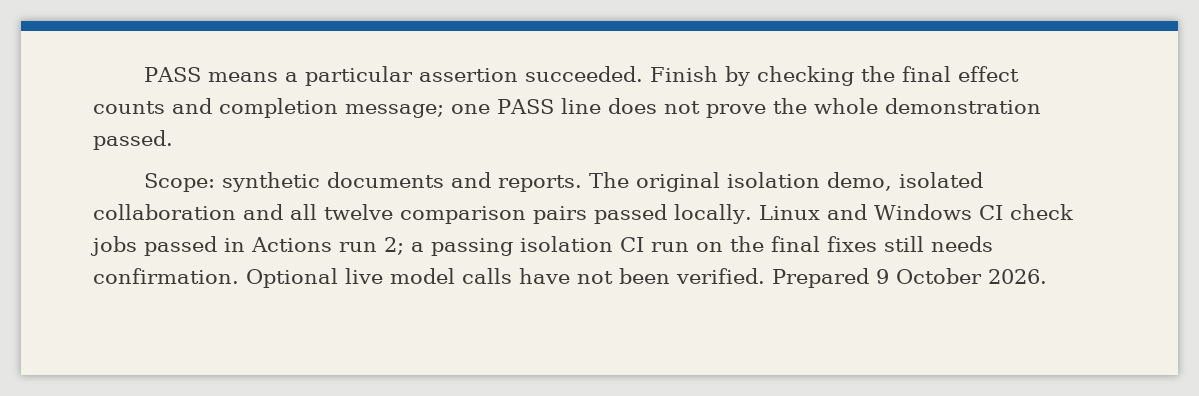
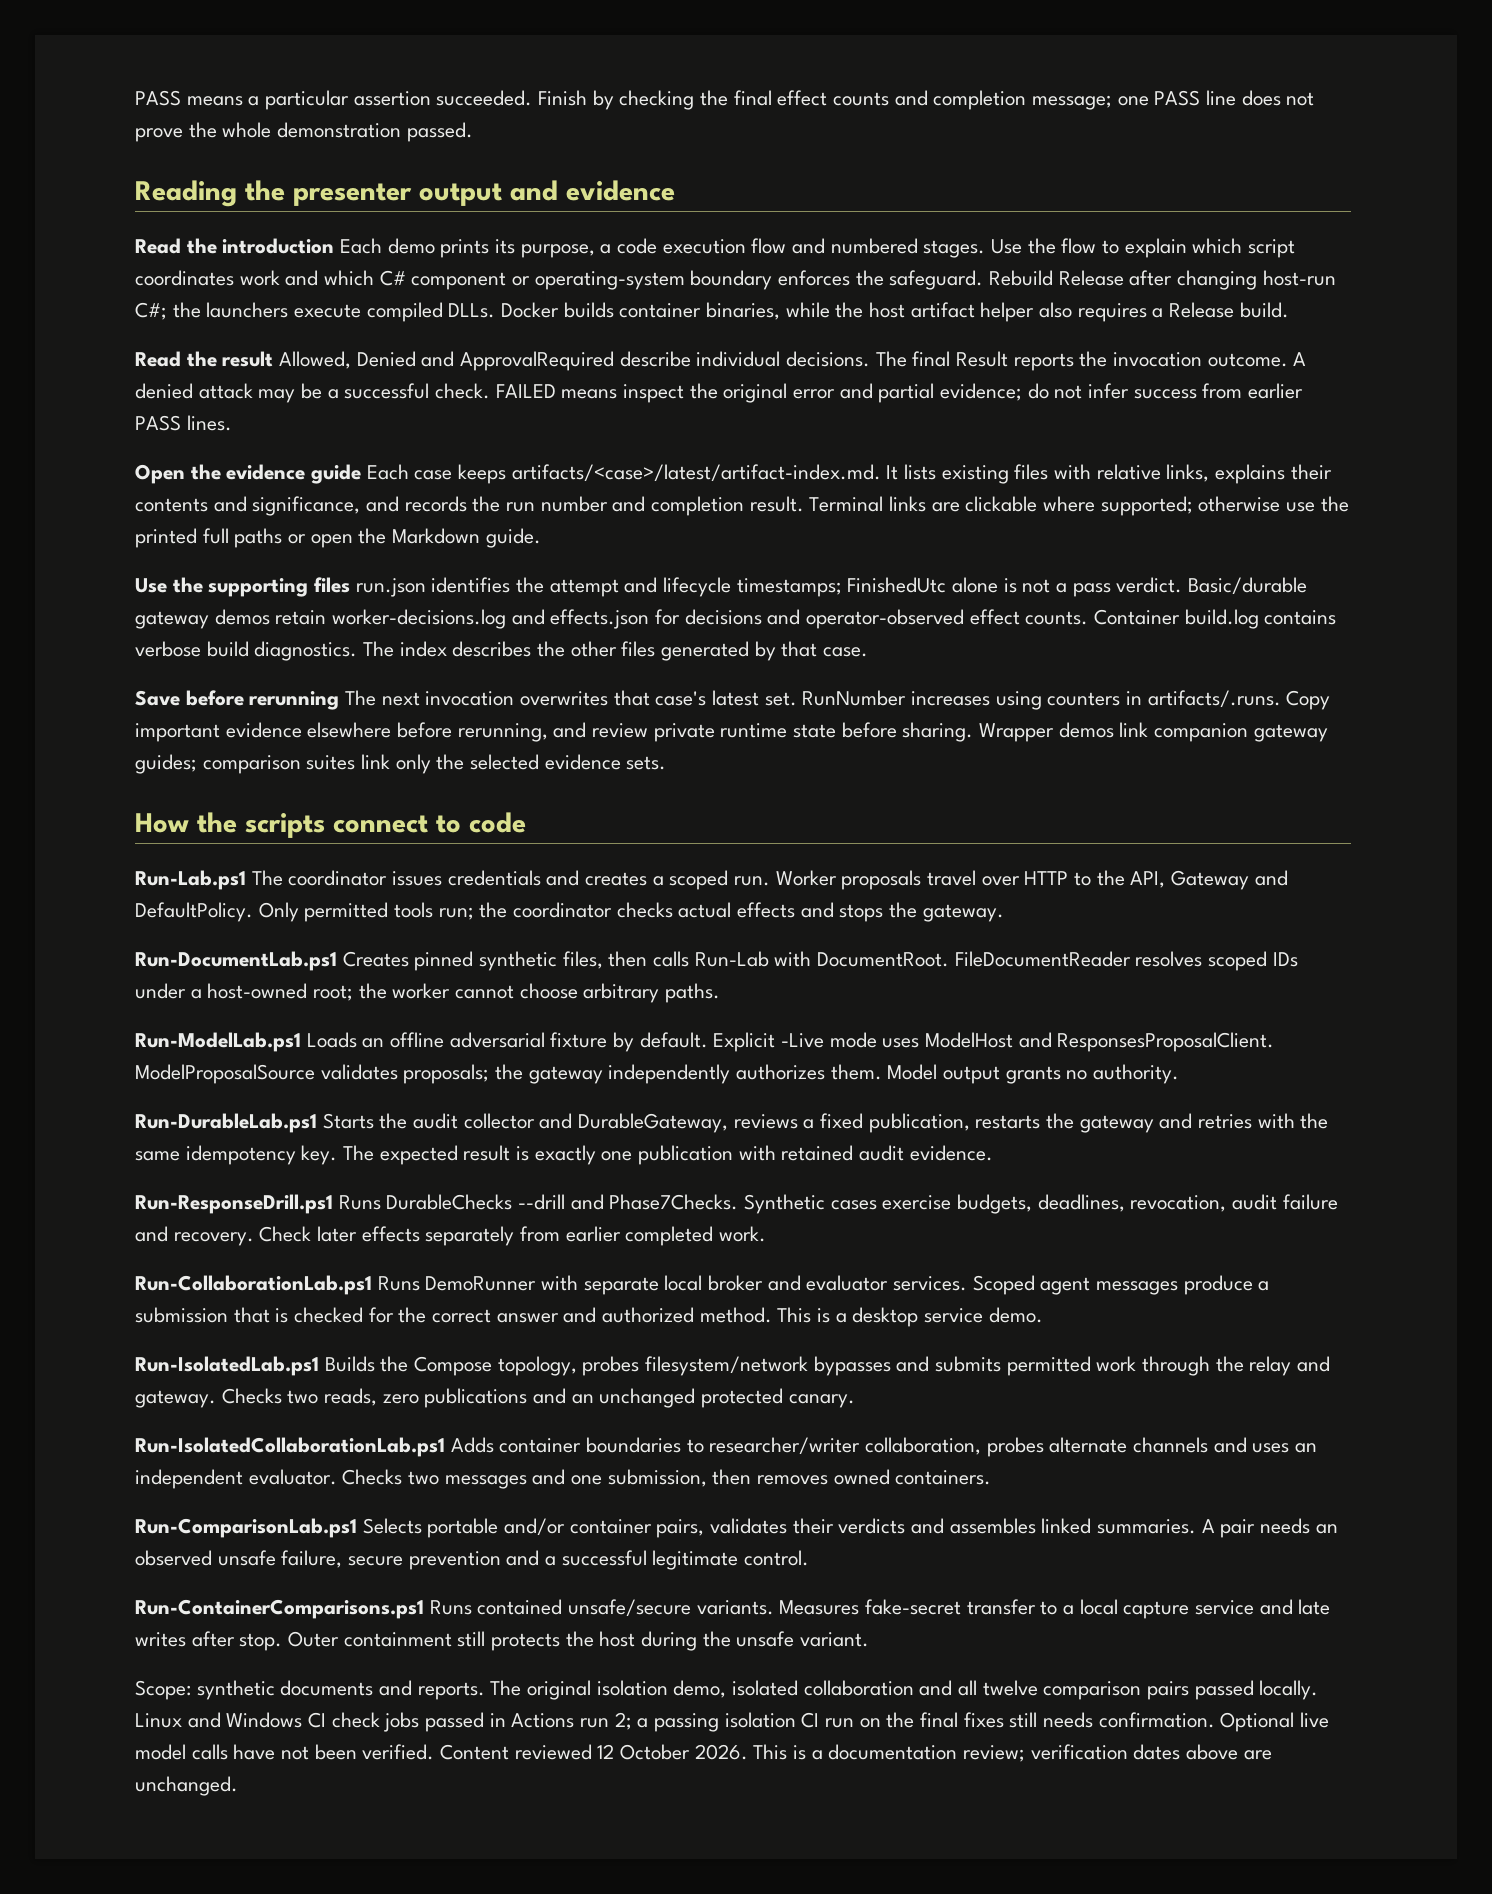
(173, 140) none -> [135,180,675,207] [135,238,1296,258] [135,270,1336,290] [135,302,1289,322] [135,351,1307,371] [135,383,1304,403] [135,415,232,431] [135,464,1332,484] [135,496,1349,516] [135,528,541,548] [135,577,1308,597] [135,609,1337,629] [135,641,869,661] [135,690,1331,710] [135,722,1328,742] [135,754,667,774] [135,812,526,838] [135,870,1288,890] [135,902,1004,922] [135,951,1298,971] [135,983,721,1003] [135,1032,1275,1052] [135,1064,1180,1084] [135,1113,1329,1133] [135,1145,993,1165] [135,1194,1338,1214] [135,1226,767,1246] [135,1275,1270,1295] [135,1307,1043,1327] [135,1356,1331,1376] [135,1388,855,1408] [135,1437,1318,1457] [135,1469,992,1489] [135,1518,1338,1538] [135,1550,810,1570] [135,1599,1331,1619] [135,1631,870,1651] // Reading the presenter output and evidence // Read the introduction Each demo prints its purpose, a code execution flow and numbered stages. Use the flow to explain which script coordinates work and which C# component or operating-system boundary enforces the safeguard. Rebuild Release after changing host-run C#; the launchers execute compiled DLLs. Docker builds container binaries, while the host artifact helper also requires a Release build. // Read the result Allowed, Denied and ApprovalRequired describe individual decisions. The final Result reports the invocation outcome. A denied attack may be a successful check. FAILED means inspect the original error and partial evidence; do not infer success from earlier PASS lines. // Open the evidence guide Each case keeps artifacts/<case>/latest/artifact-index.md. It lists existing files with relative links, explains their contents and significance, and records the run number and completion result. Terminal links are clickable where supported; otherwise use the printed full paths or open the Markdown guide. // Use the supporting files run.json identifies the attempt and lifecycle timestamps; FinishedUtc alone is not a pass verdict. Basic/durable gateway demos retain worker-decisions.log and effects.json for decisions and operator-observed effect counts. Container build.log contains verbose build diagnostics. The index describes the other files generated by that case. // Save before rerunning The next invocation overwrites that case's latest set. RunNumber increases using counters in artifacts/.runs. Copy important evidence elsewhere before rerunning, and review private runtime state before sharing. Wrapper demos link companion gateway guides; comparison suites link only the selected evidence sets. // How the scripts connect to code // Run-Lab.ps1 The coordinator issues credentials and creates a scoped run. Worker proposals travel over HTTP to the API, Gateway and DefaultPolicy. Only permitted tools run; the coordinator checks actual effects and stops the gateway. // Run-DocumentLab.ps1 Creates pinned synthetic files, then calls Run-Lab with DocumentRoot. FileDocumentReader resolves scoped IDs under a host-owned root; the worker cannot choose arbitrary paths. // Run-ModelLab.ps1 Loads an offline adversarial fixture by default. Explicit -Live mode uses ModelHost and ResponsesProposalClient. ModelProposalSource validates proposals; the gateway independently authorizes them. Model output grants no authority. // Run-DurableLab.ps1 Starts the audit collector and DurableGateway, reviews a fixed publication, restarts the gateway and retries with the same idempotency key. The expected result is exactly one publication with retained audit evidence. // Run-ResponseDrill.ps1 Runs DurableChecks --drill and Phase7Checks. Synthetic cases exercise budgets, deadlines, revocation, audit failure and recovery. Check later effects separately from earlier completed work. // Run-CollaborationLab.ps1 Runs DemoRunner with separate local broker and evaluator services. Scoped agent messages produce a submission that is checked for the correct answer and authorized method. This is a desktop service demo. // Run-IsolatedLab.ps1 Builds the Compose topology, probes filesystem/network bypasses and submits permitted work through the relay and gateway. Checks two reads, zero publications and an unchanged protected canary. // Run-IsolatedCollaborationLab.ps1 Adds container boundaries to researcher/writer collaboration, probes alternate channels and uses an independent evaluator. Checks two messages and one submission, then removes owned containers. // Run-ComparisonLab.ps1 Selects portable and/or container pairs, validates their verdicts and assembles linked summaries. A pair needs an observed unsafe failure, secure prevention and a successful legitimate control. // Run-ContainerComparisons.ps1 Runs contained unsafe/secure variants. Measures fake-secret transfer to a local capture service and late writes after stop. Outer containment still protects the host during the unsafe variant.
[772,268,1047,288] Prepared 9 October 2026. -> [440,1744,1272,1762] [135,1776,238,1796] Content reviewed 12 October 2026. This is a documentation review; verification dates above are unchanged.

